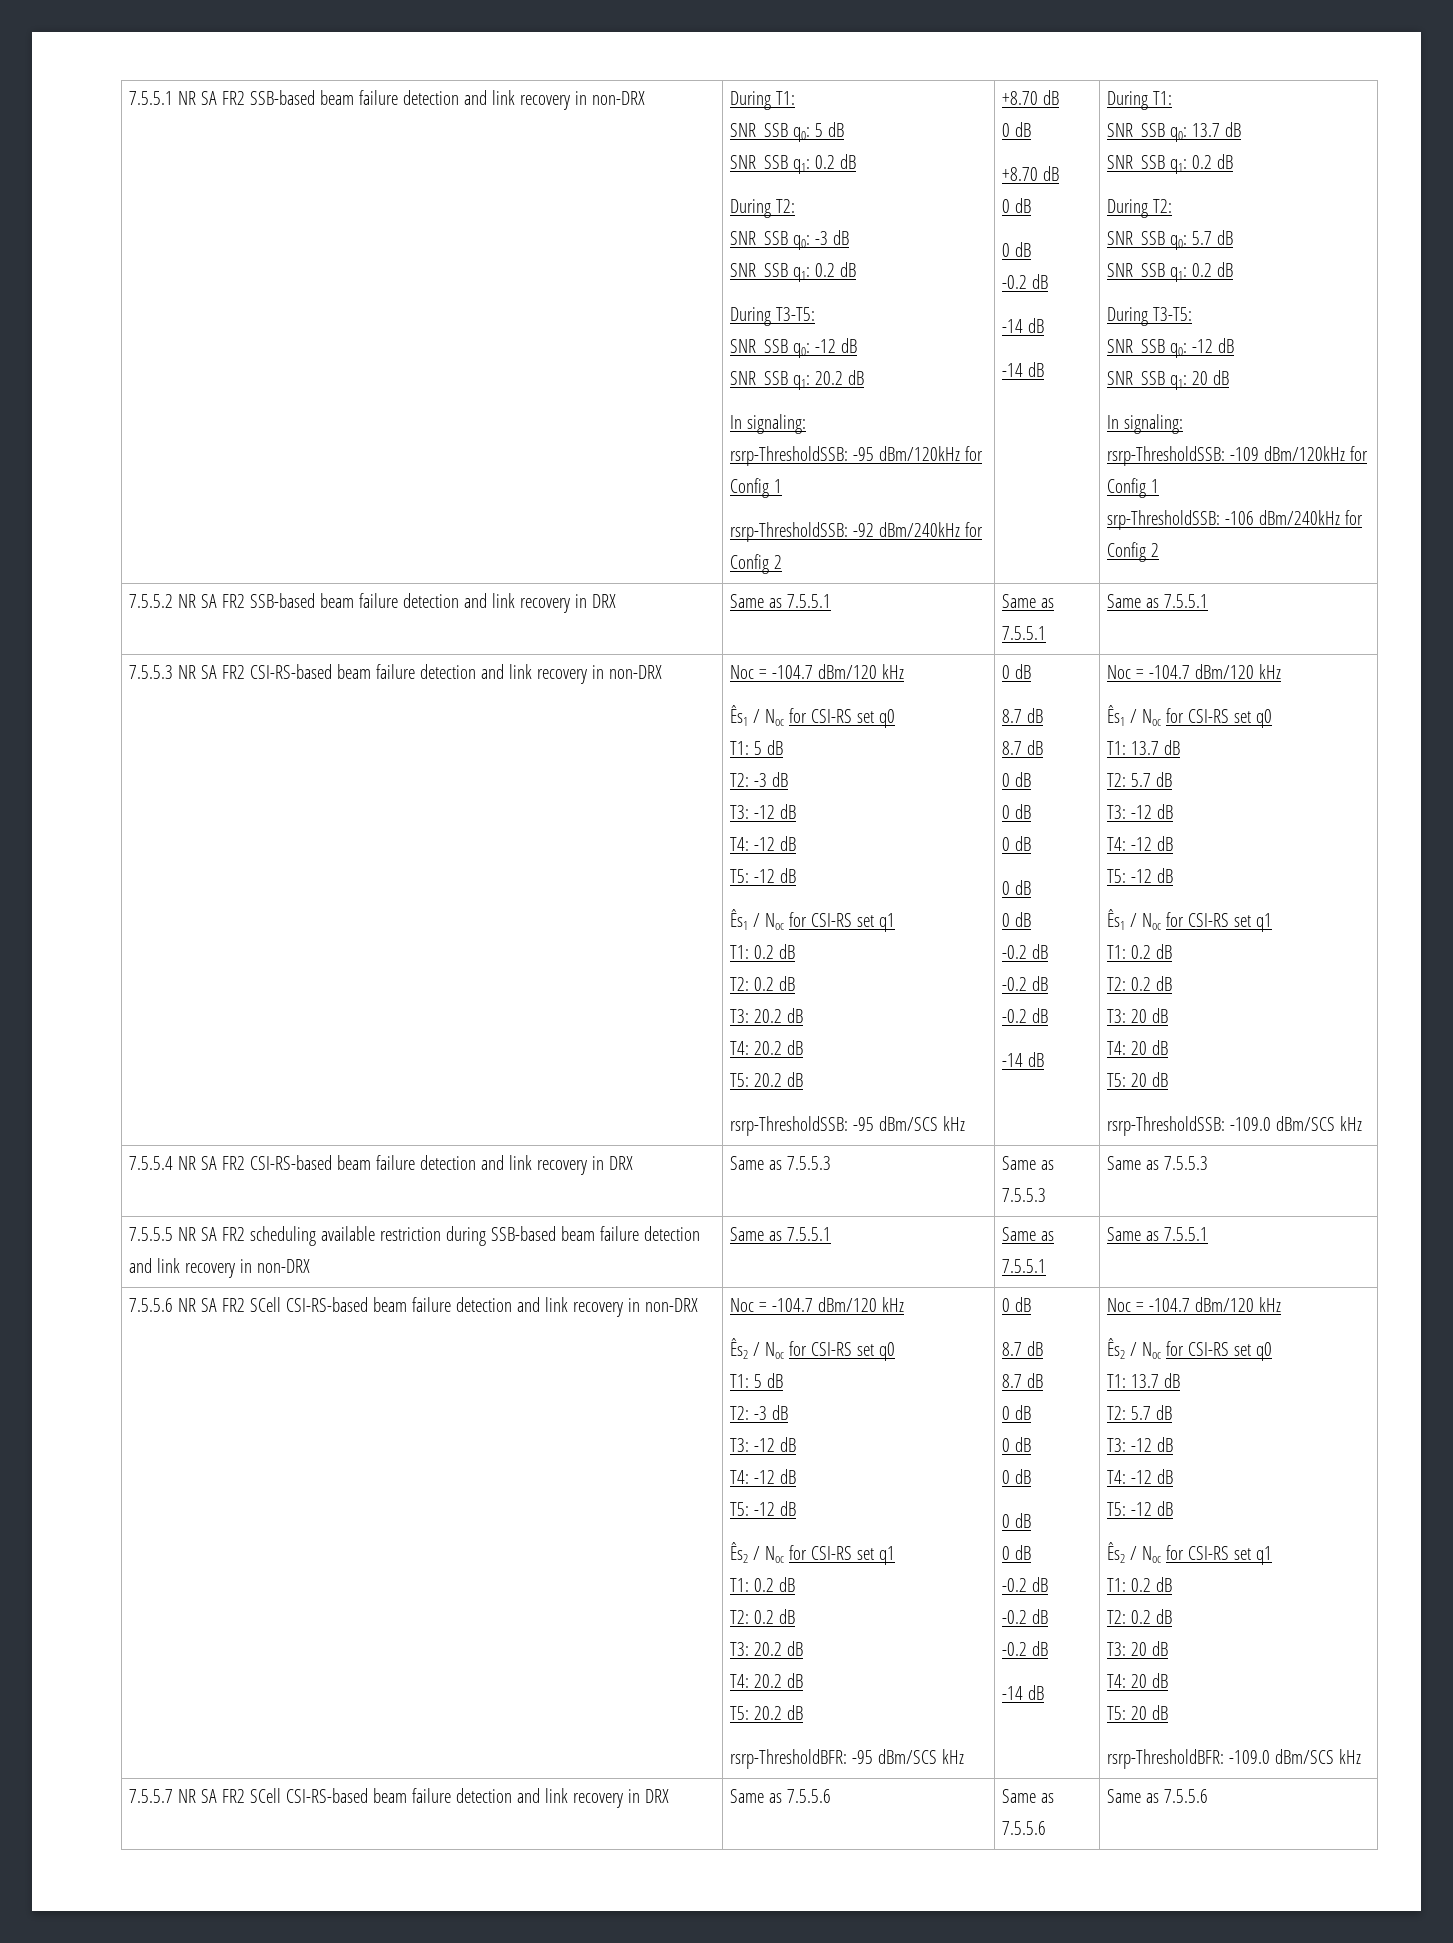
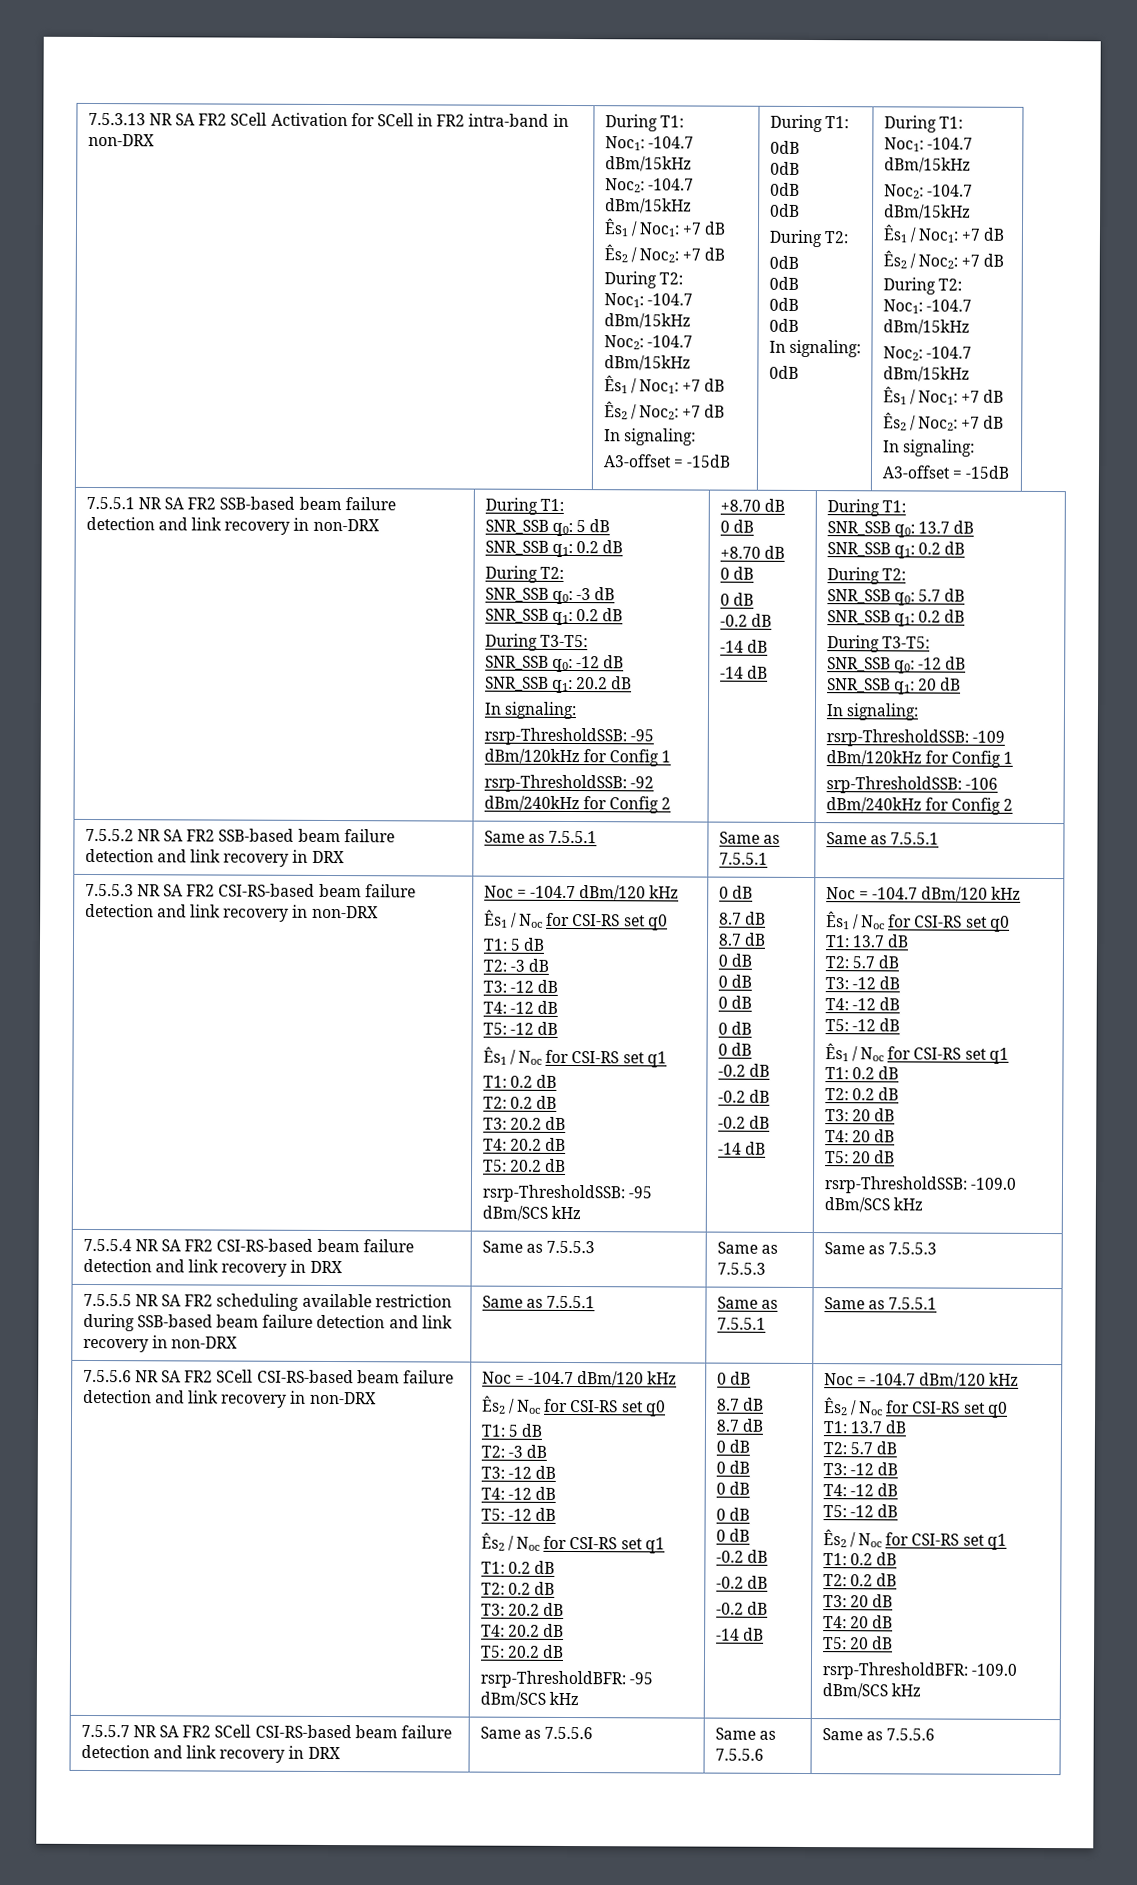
(129, 98) none -> [87,112,569,127] [87,133,155,147] [604,114,684,132] [604,136,694,151] [604,156,692,172] [604,178,694,193] [604,198,692,214] [603,218,727,237] [603,244,726,263] [603,271,683,289] [603,293,693,308] [603,313,691,329] [603,335,693,350] [603,355,691,371] [603,375,726,394] [603,401,726,420] [603,428,696,446] [602,454,731,468] [769,114,849,133] [769,140,800,154] [769,161,800,175] [769,182,800,196] [769,203,800,217] [768,229,848,248] [768,255,799,269] [768,276,799,290] [768,297,799,311] [768,318,799,332] [768,339,861,358] [768,365,799,379] [883,115,963,133] [883,137,973,152] [883,157,971,173] [883,184,973,199] [883,204,971,220] [882,224,1005,243] [882,250,1005,269] [882,277,962,295] [882,299,972,314] [882,319,970,335] [882,346,972,361] [882,366,970,382] [882,386,1005,405] [882,412,1005,431] [882,439,975,457] [881,465,1010,479] 7.5.3.13 NR SA FR2 SCell Activation for SCell in FR2 intra-band in non-DRX | During T1: // Noc1: -104.7 dBm/15kHz // Noc2: -104.7 dBm/15kHz // Ês1 / Noc1: +7 dB // Ês2 / Noc2: +7 dB // During T2: // Noc1: -104.7 dBm/15kHz // Noc2: -104.7 dBm/15kHz // Ês1 / Noc1: +7 dB // Ês2 / Noc2: +7 dB // In signaling: // A3-offset = -15dB | During T1: // 0dB // 0dB // 0dB // 0dB // During T2: // 0dB // 0dB // 0dB // 0dB // In signaling: // 0dB | During T1: // Noc1: -104.7 dBm/15kHz // Noc2: -104.7 dBm/15kHz // Ês1 / Noc1: +7 dB // Ês2 / Noc2: +7 dB // During T2: // Noc1: -104.7 dBm/15kHz // Noc2: -104.7 dBm/15kHz // Ês1 / Noc1: +7 dB // Ês2 / Noc2: +7 dB // In signaling: // A3-offset = -15dB //

